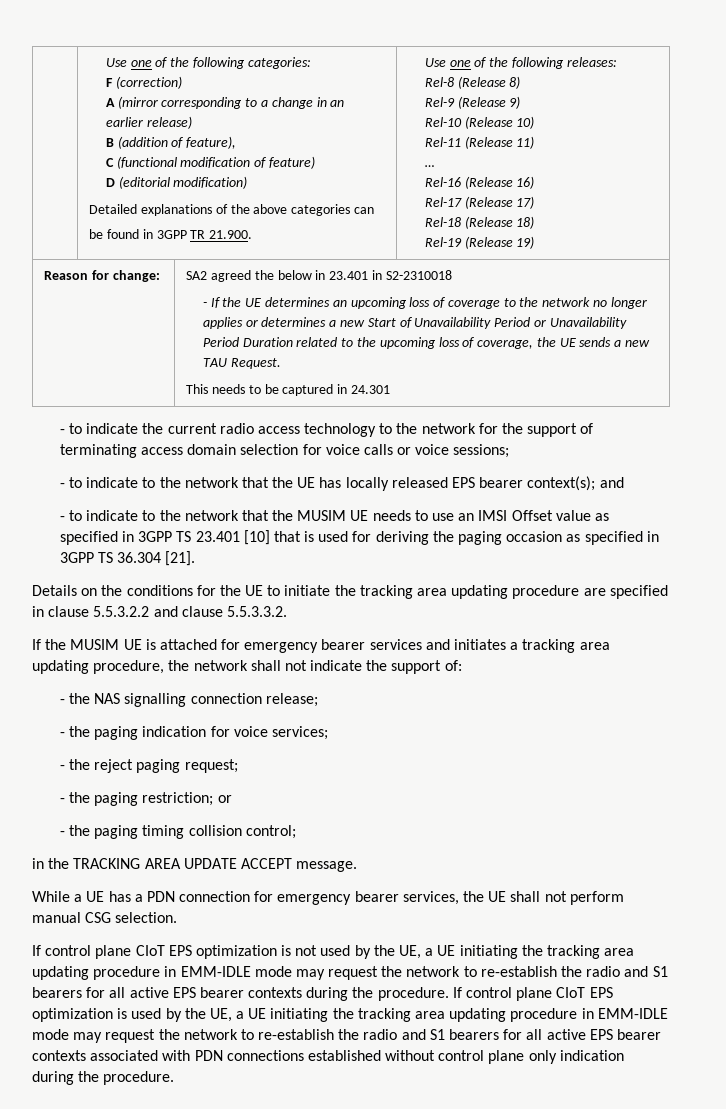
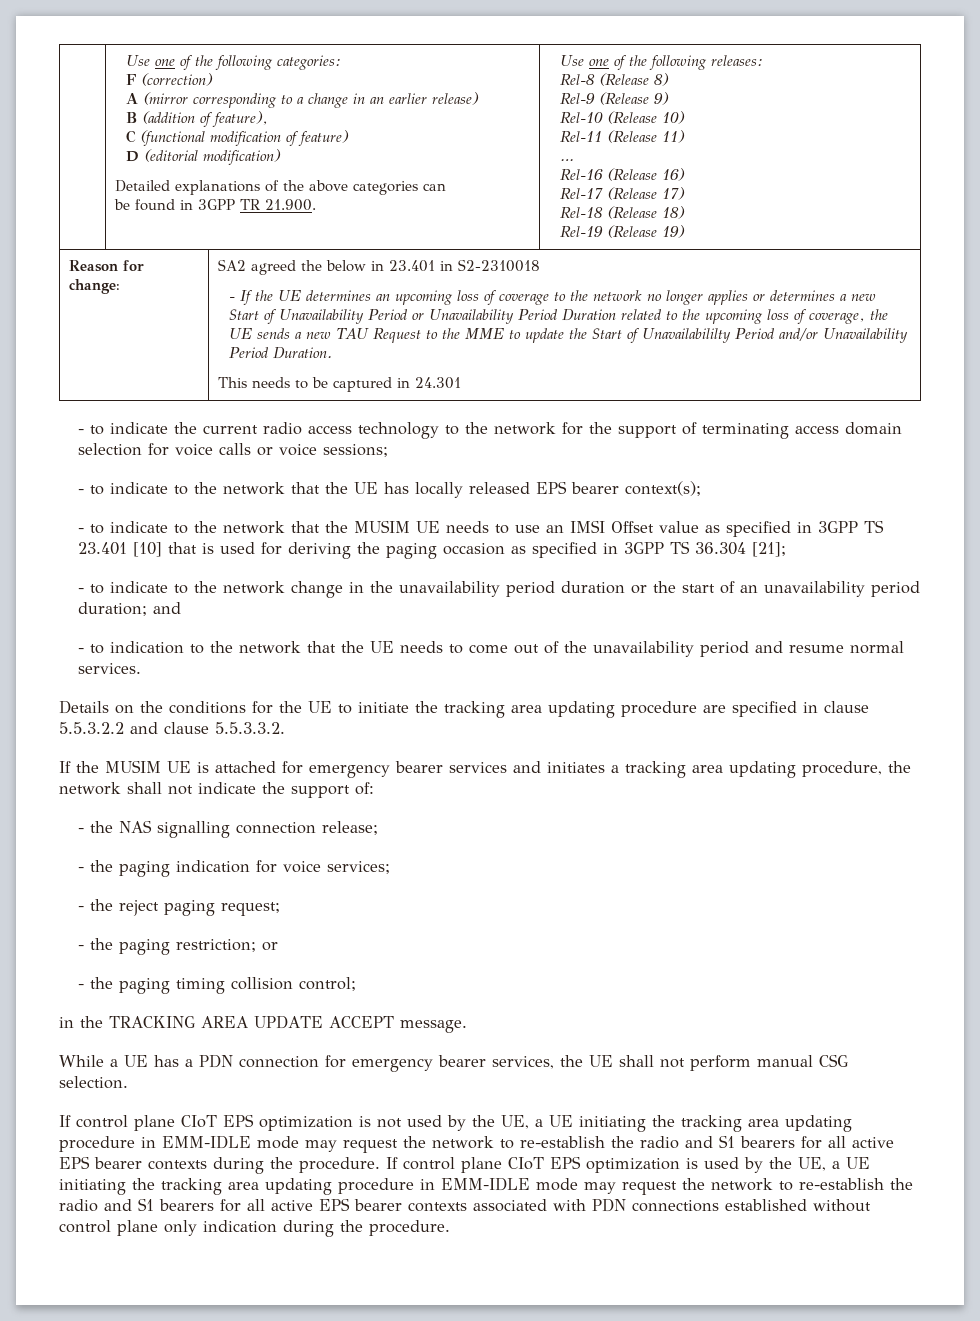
[230,358,281,369] Request. -> [373,328,909,343] [229,347,333,359] Request to the MME to update the Start of Unavailabililty Period and/or Unavailability Period Duration.
[599,477,624,488] and -> (701, 488) none
[165,551,196,566] [21]. -> [751,542,786,557] [77,581,920,598] [77,602,181,616] [77,641,904,657] [77,663,141,674] [21]; // - to indicate to the network change in the unavailability period duration or the start of an unavailability period duration; and // - to indication to the network that the UE needs to come out of the unavailability period and resume normal services.

